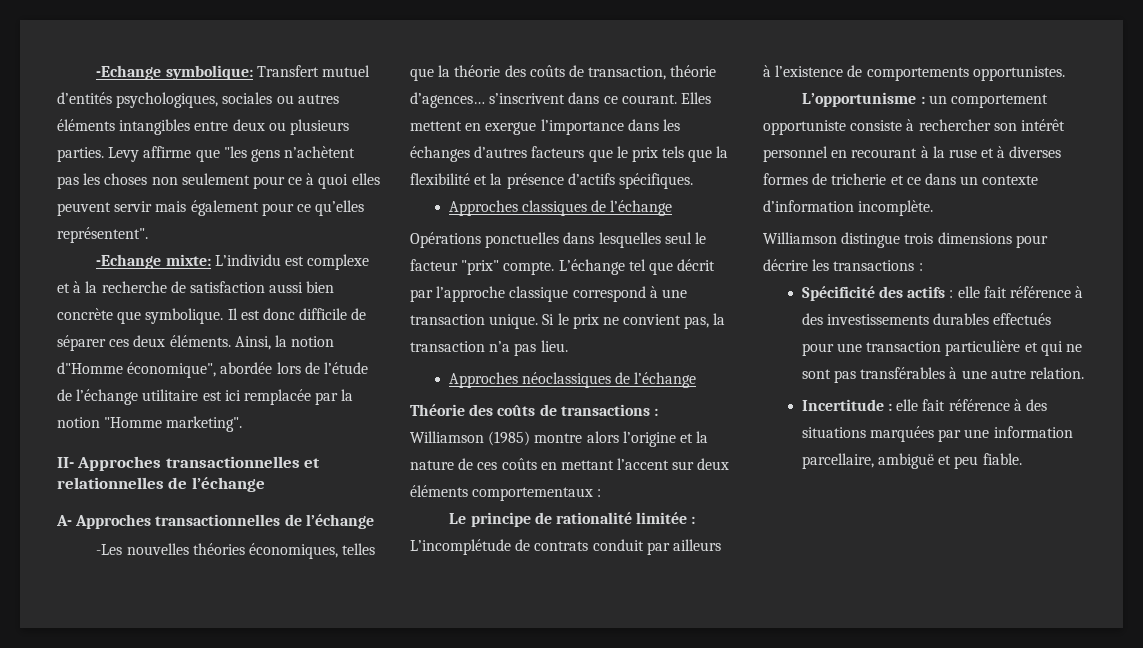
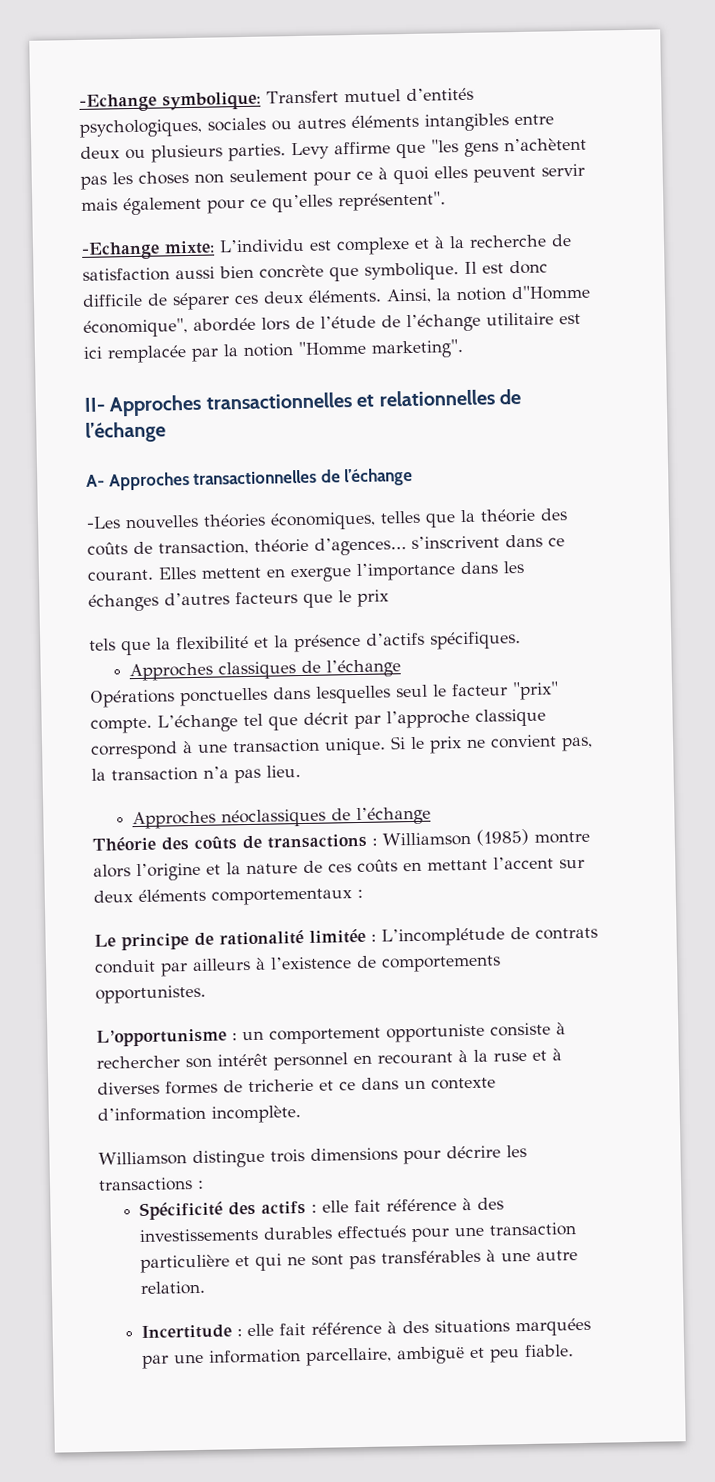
(658, 154) none -> (389, 598) //

